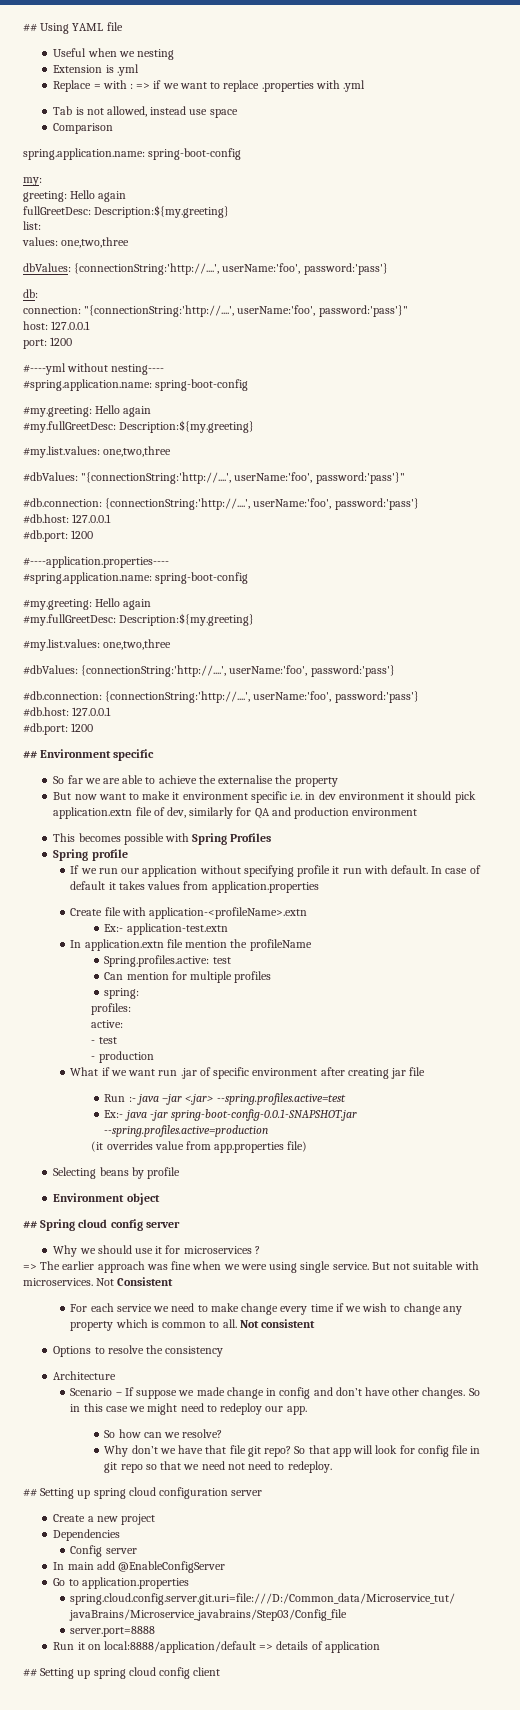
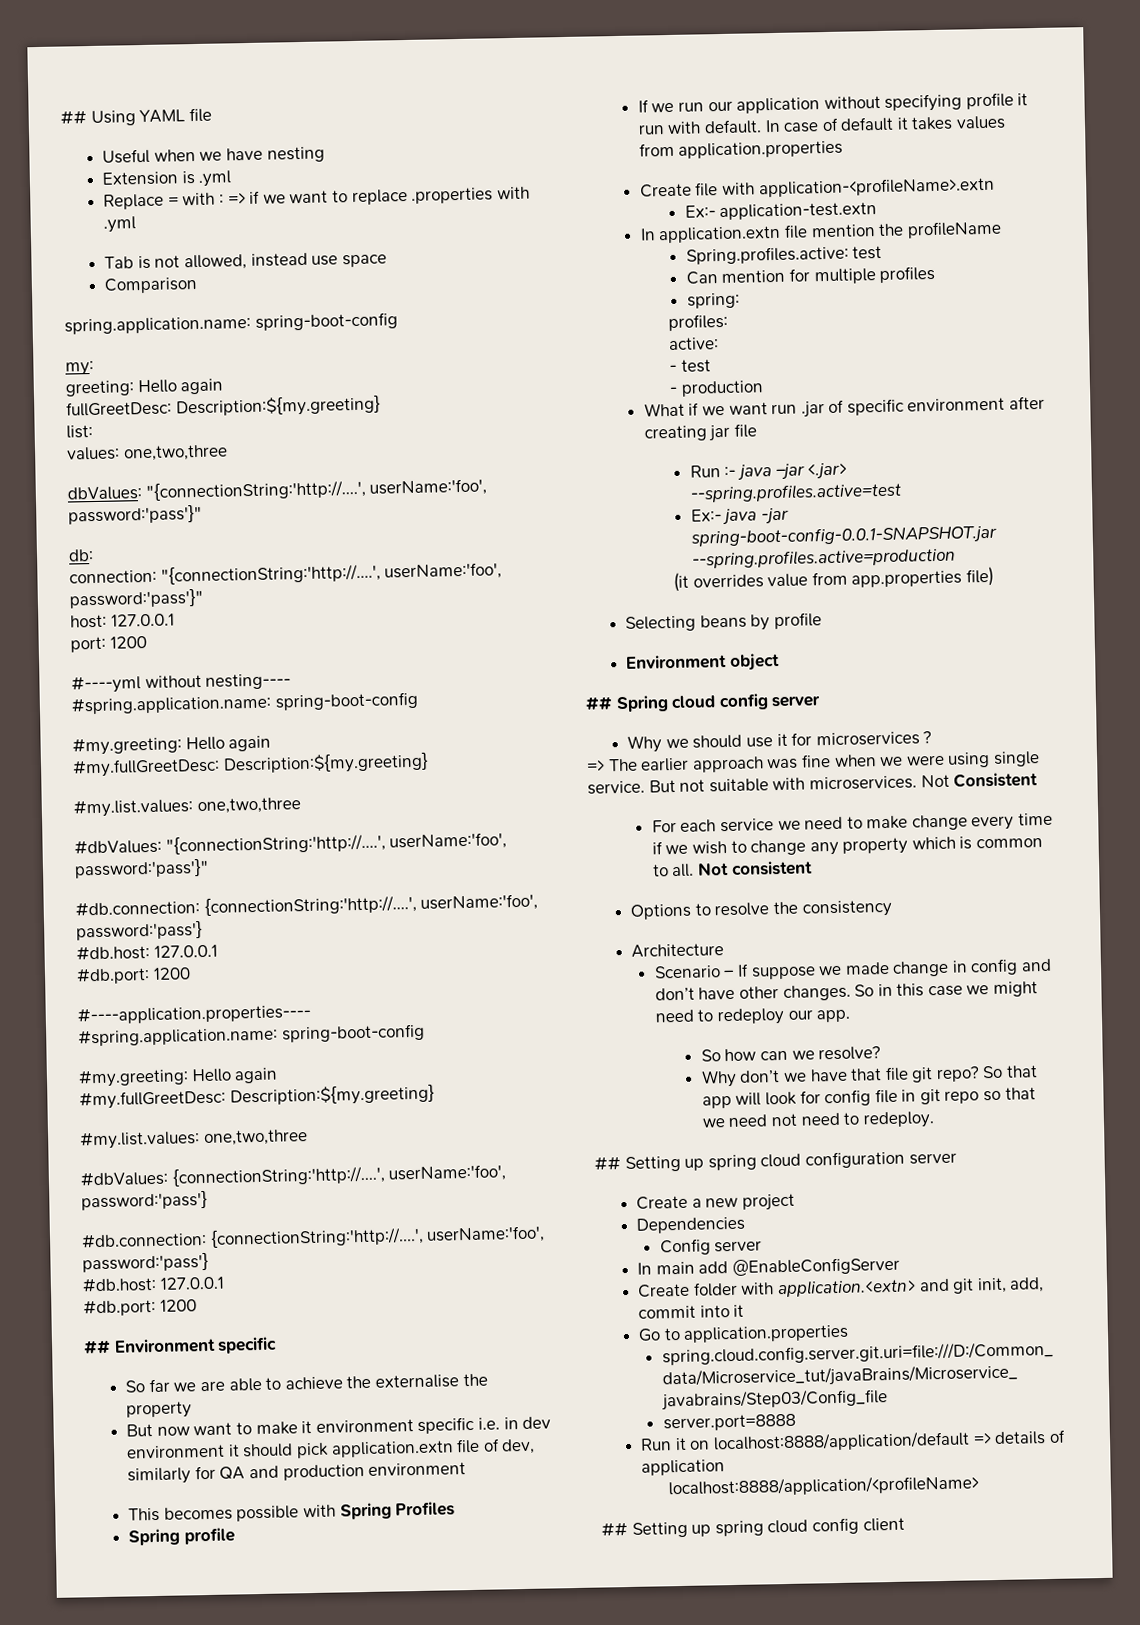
(135, 54) none -> [225,147,263,161] have
[74,263,388,275] {connectionString:'http://....', userName:'foo', password:'pass'} -> [145,478,488,502] [68,503,202,525] "{connectionString:'http://....', userName:'foo', password:'pass'}"
(225, 1567) none -> [637,1277,1045,1298] [638,1304,745,1319] // Create folder with application.<extn> and git init, add, commit into it
[103,1641,256,1653] local:8888/application/default -> [712,1430,970,1453] localhost:8888/application/default
(380, 1647) none -> [667,1474,979,1498] // localhost:8888/application/<profileName>

